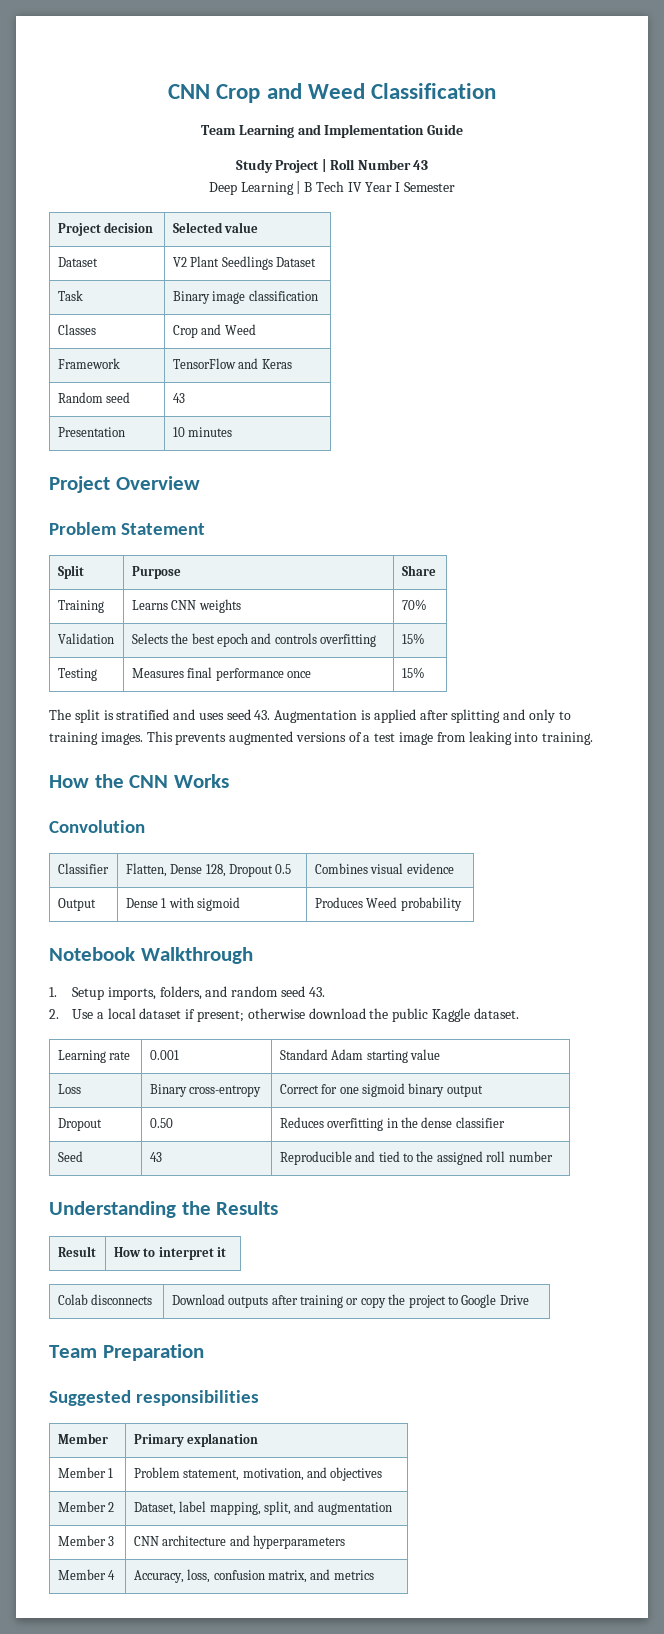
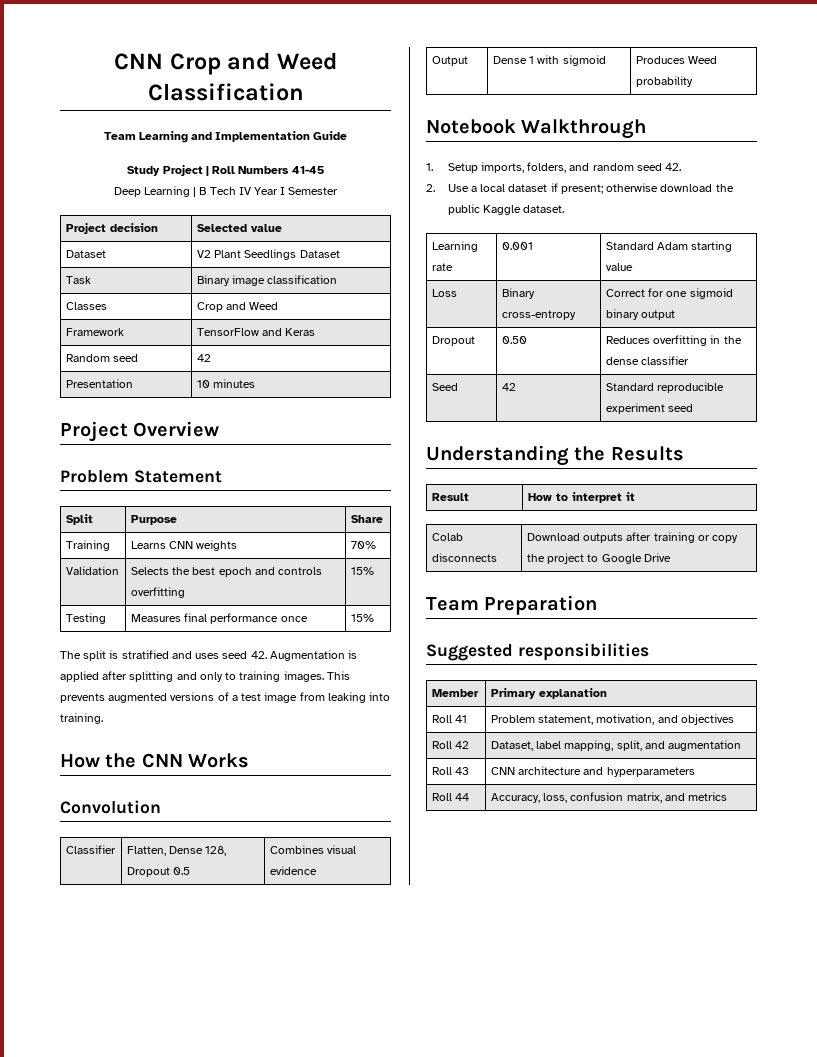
[357,159,429,170] Number 43 -> [238,166,324,174] Numbers 41-45
[172,393,185,403] 43 -> [196,354,211,362] 42
[254,710,271,720] 43. -> [250,651,267,659] 42.
[308,987,325,997] 43. -> [665,163,682,171] 42.
[149,1152,162,1162] [279,1151,553,1165] 43 | Reproducible and tied to the assigned roll number -> [501,383,516,391] [605,382,725,393] [605,403,694,414] 42 | Standard reproducible experiment seed
[57,1467,114,1478] Member 1 -> [431,715,468,723] Roll 41
[57,1501,115,1512] Member 2 -> [431,741,470,749] Roll 42
[57,1535,115,1546] Member 3 -> [431,767,470,775] Roll 43
[57,1569,116,1580] Member 4 -> [431,793,470,801] Roll 44

